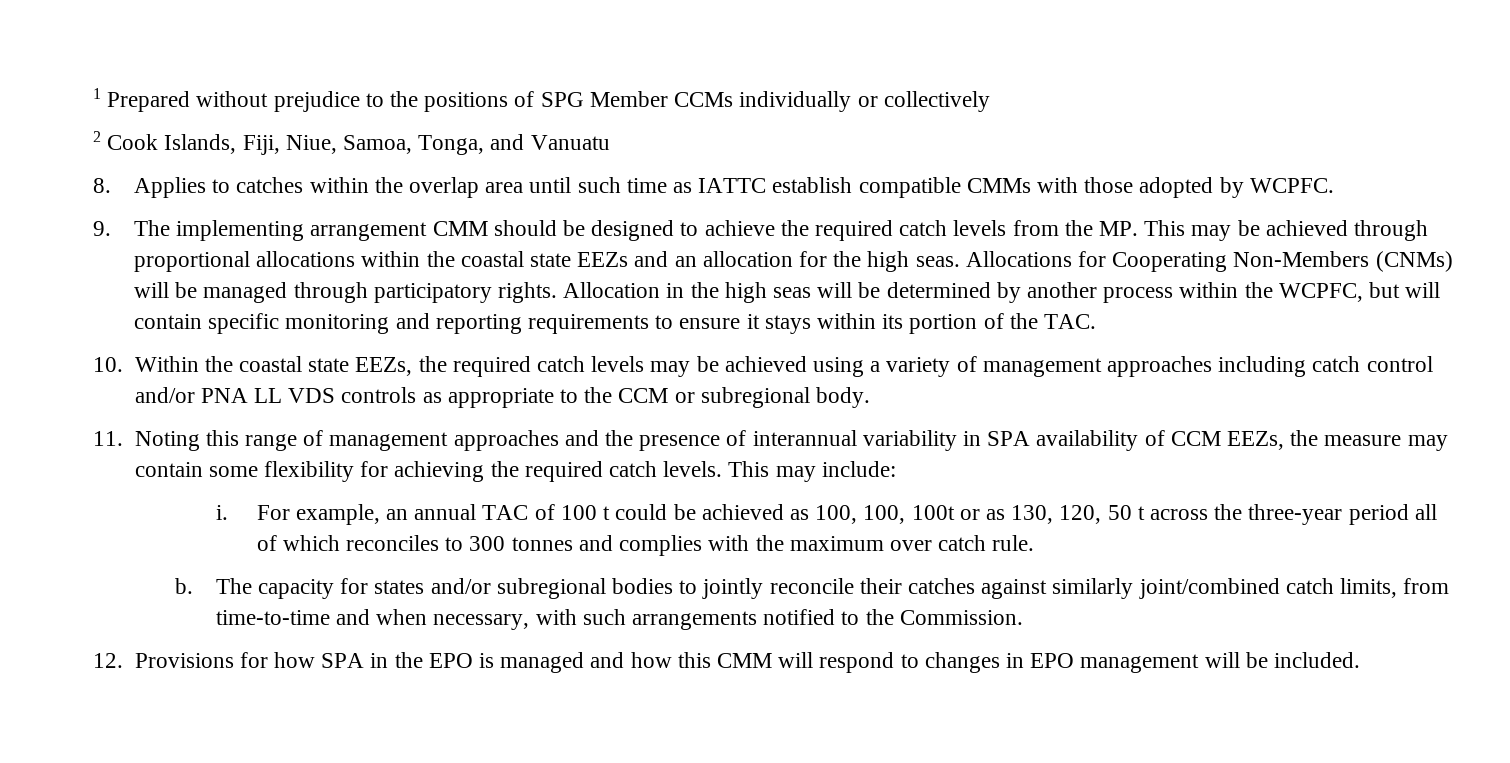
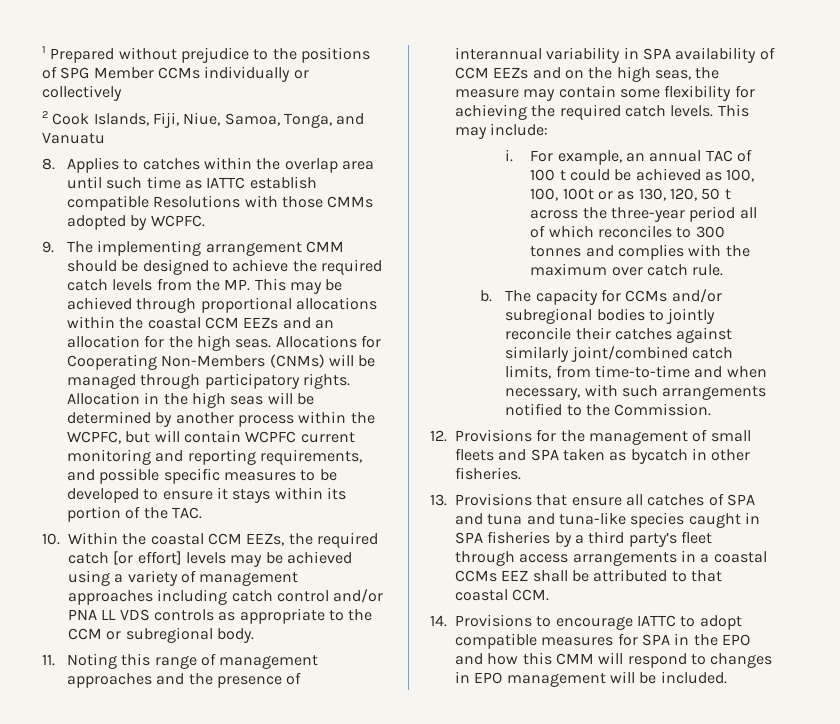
[966,178,1031,193] CMMs -> [153,195,241,208] Resolutions
(1134, 185) none -> [327,196,374,208] CMMs
[529,253,571,267] state -> [205,317,240,329] CCM
[208,313,280,334] specific -> [245,431,355,443] WCPFC current
[527,314,649,334] requirements -> [260,449,363,465] [67,468,337,484] [67,488,140,503] requirements, and possible specific measures to be developed
[308,358,350,372] state -> [207,533,242,545] CCM
(585, 364) none -> [113,551,182,565] [or effort]
[1227,431,1285,450] EEZs, -> [493,66,692,82] EEZs and on the high seas,
[374,580,425,594] states -> [625,290,668,302] CCMs
[273,652,315,668] how -> [560,429,751,445] [455,448,751,464] [455,467,522,480] [430,493,756,506] [455,512,761,528] [455,531,713,547] [455,550,767,566] [455,569,723,582] [455,589,550,601] [430,614,742,630] [455,633,638,649] the management of small fleets and SPA taken as bycatch in other fisheries. // 13. Provisions that ensure all catches of SPA and tuna and tuna-like species caught in SPA fisheries by a third party’s fleet through access arrangements in a coastal CCMs EEZ shall be attributed to that coastal CCM. // 14. Provisions to encourage IATTC to adopt compatible measures for
[478,652,585,673] is managed -> (751, 640) none

